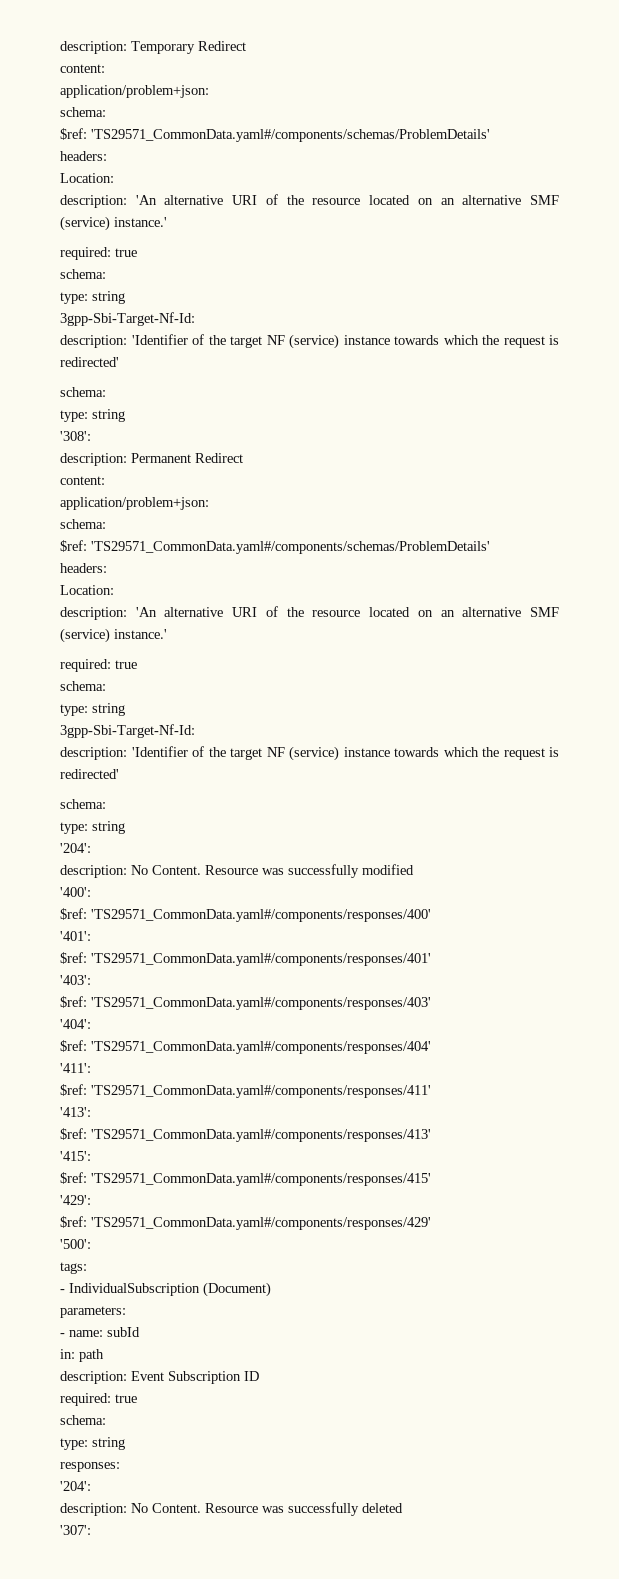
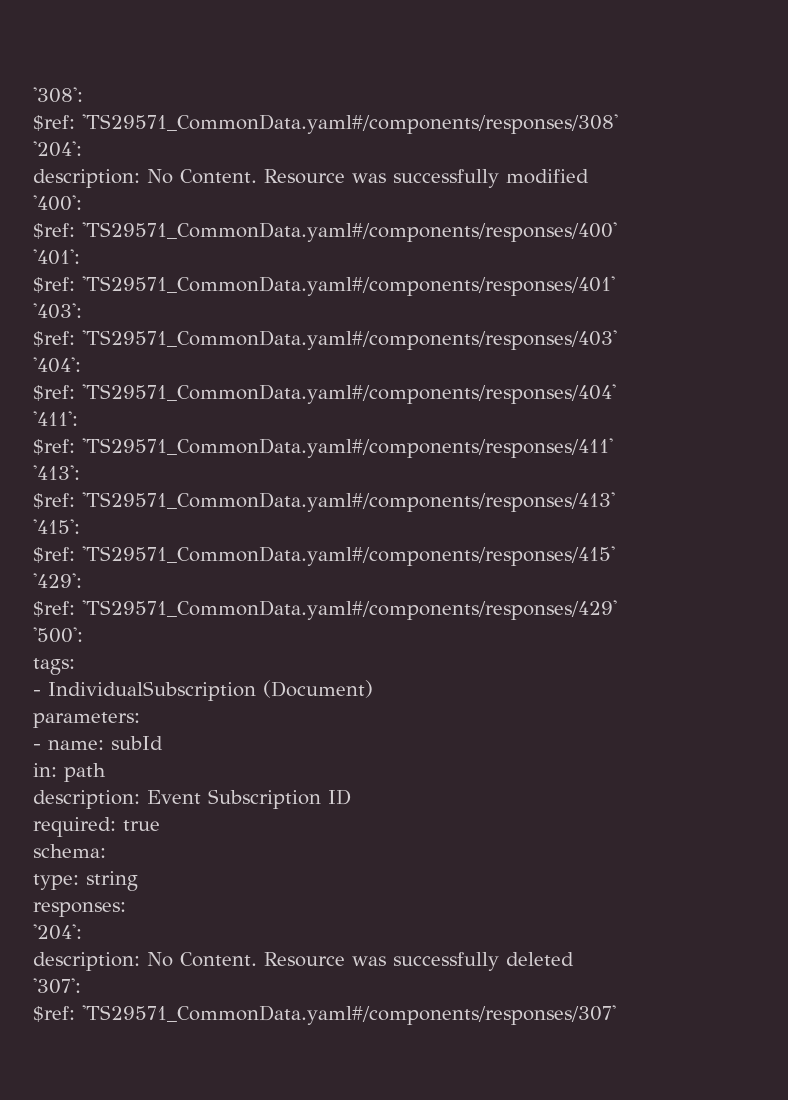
[60,41,246,54] [60,64,105,73] [60,85,209,98] [60,107,106,117] [60,128,490,142] [60,151,107,161] [60,173,114,183] [60,194,559,208] [60,216,167,231] [60,247,137,260] [60,269,106,279] [60,291,125,304] [60,312,195,326] [60,334,559,349] [60,357,119,367] [60,387,106,397] [60,409,125,422] [60,431,91,441] [60,453,243,466] [60,476,105,485] [60,497,209,510] [60,519,106,529] [60,540,490,554] [60,563,107,573] [60,585,114,595] [60,606,559,620] [60,628,167,643] [60,659,137,672] [60,681,106,691] [60,703,125,716] [60,724,195,738] [60,746,559,761] [60,769,119,779] [60,799,106,809] [60,821,125,834] description: Temporary Redirect // content: // application/problem+json: // schema: // $ref: 'TS29571_CommonData.yaml#/components/schemas/ProblemDetails' // headers: // Location: // description: 'An alternative URI of the resource located on an alternative SMF (service) instance.' // required: true // schema: // type: string // 3gpp-Sbi-Target-Nf-Id: // description: 'Identifier of the target NF (service) instance towards which the request is redirected' // schema: // type: string // '308': // description: Permanent Redirect // content: // application/problem+json: // schema: // $ref: 'TS29571_CommonData.yaml#/components/schemas/ProblemDetails' // headers: // Location: // description: 'An alternative URI of the resource located on an alternative SMF (service) instance.' // required: true // schema: // type: string // 3gpp-Sbi-Target-Nf-Id: // description: 'Identifier of the target NF (service) instance towards which the request is redirected' // schema: // type: string -> [33,87,83,103] [33,114,618,134] '308': // $ref: 'TS29571_CommonData.yaml#/components/responses/308'
(91, 1530) none -> [33,1005,616,1025] // $ref: 'TS29571_CommonData.yaml#/components/responses/307'

